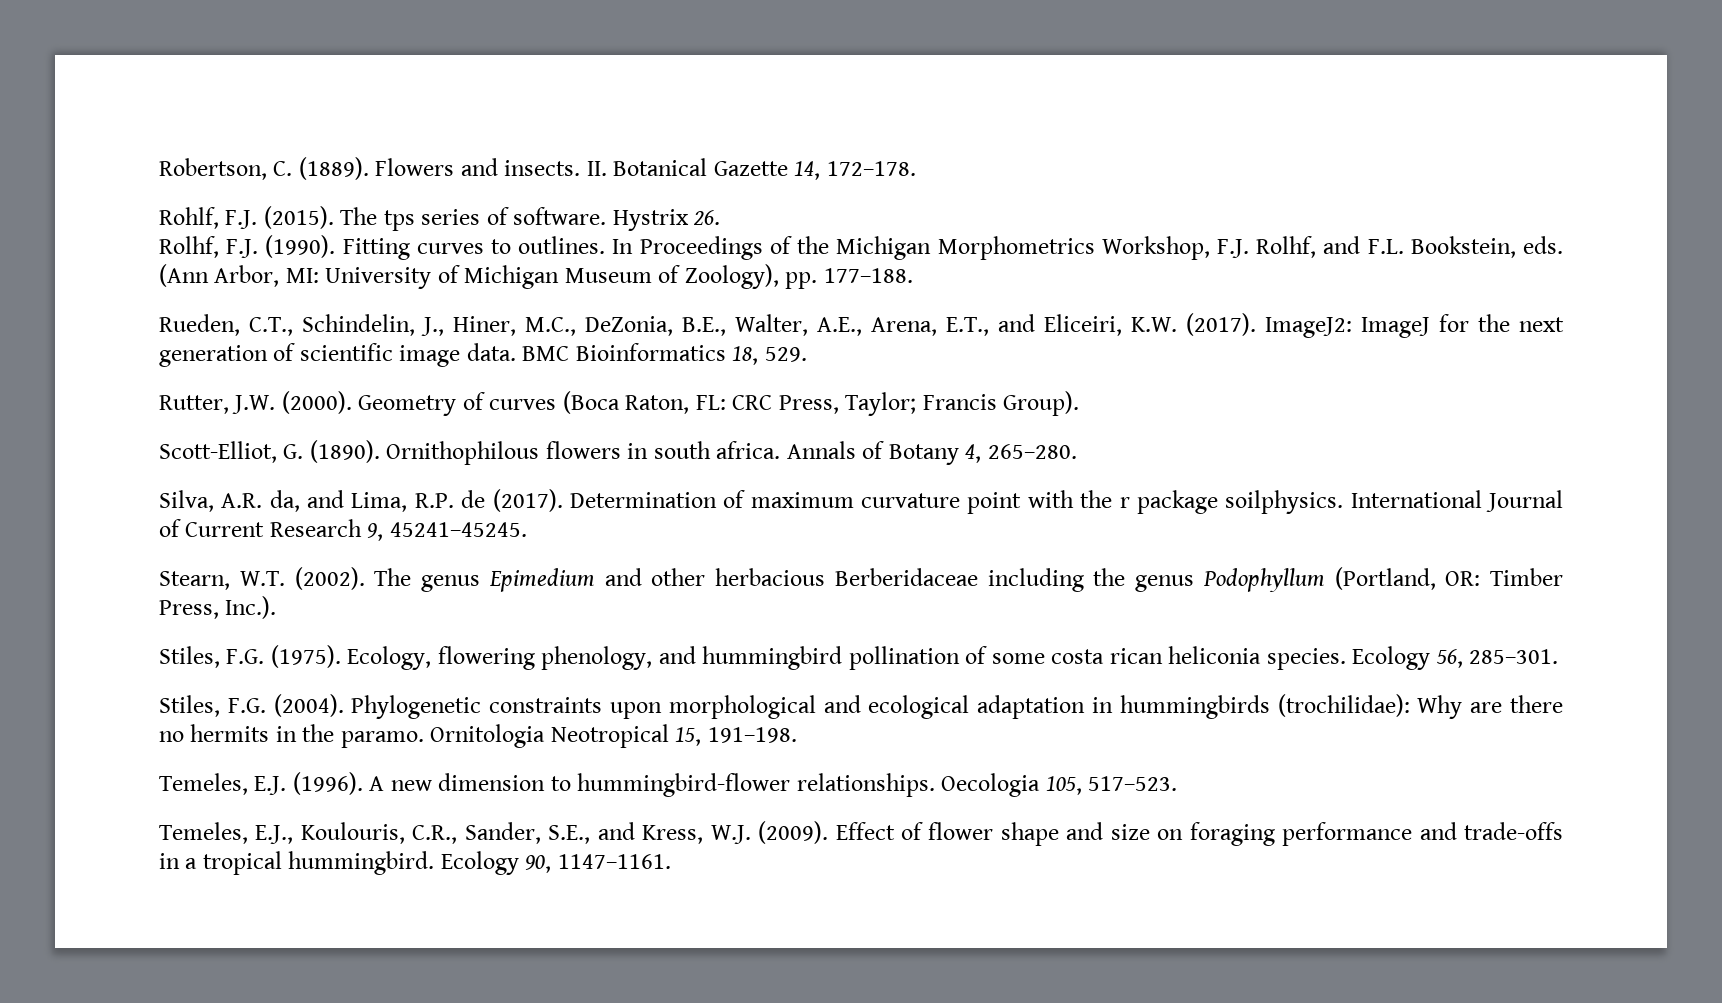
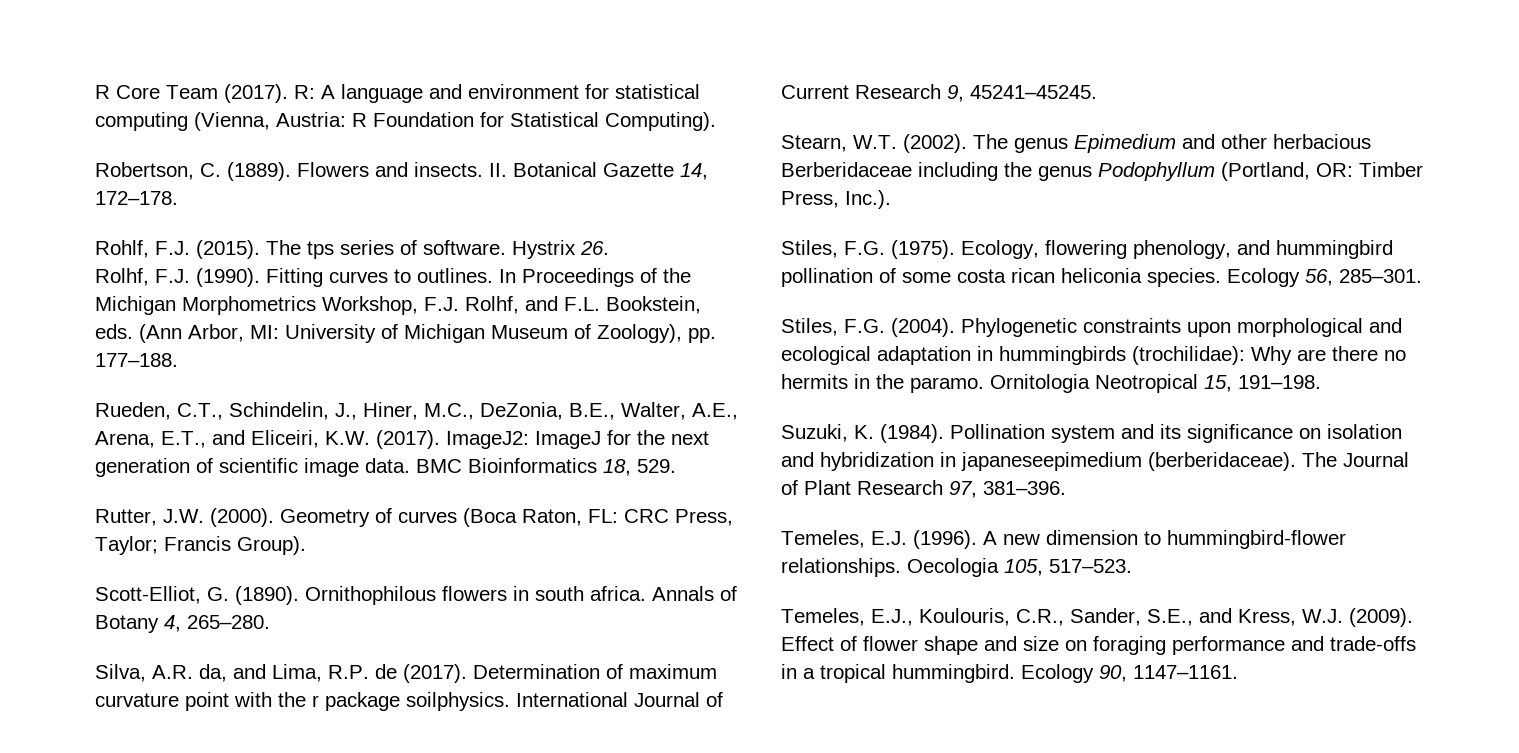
(159, 169) none -> [95,84,700,103] [95,112,716,131] R Core Team (2017). R: A language and environment for statistical computing (Vienna, Austria: R Foundation for Statistical Computing). //
(797, 735) none -> [781,424,1402,443] [781,452,1409,471] [781,480,1066,498] // Suzuki, K. (1984). Pollination system and its significance on isolation and hybridization in japaneseepimedium (berberidaceae). The Journal of Plant Research 97, 381–396.

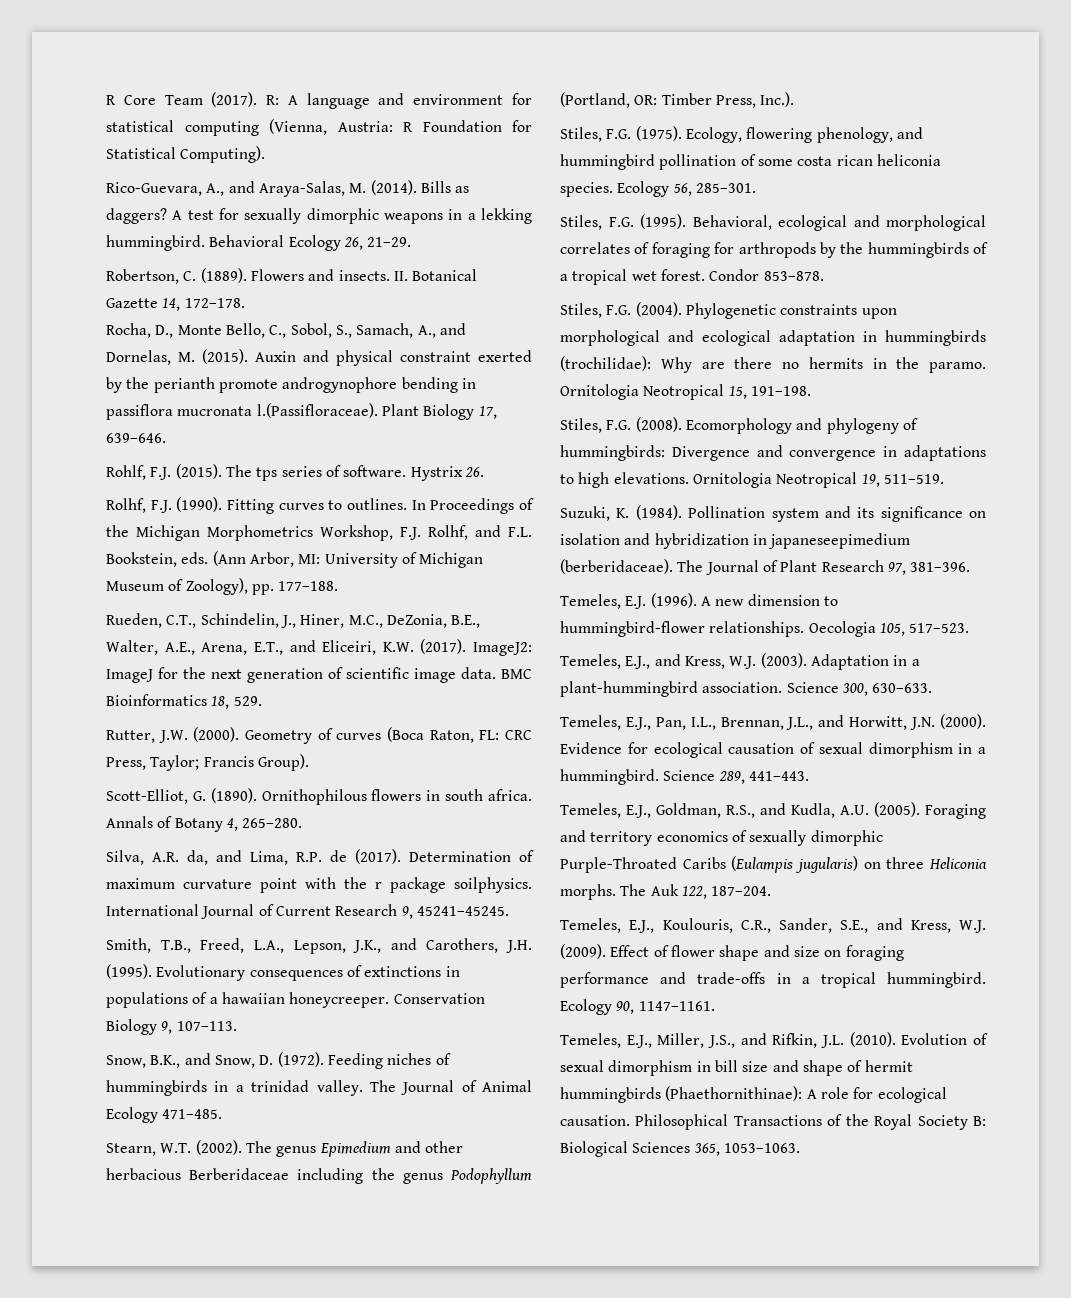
(716, 121) none -> [106,180,470,197] [106,208,532,224] [106,235,412,251] // Rico-Guevara, A., and Araya-Salas, M. (2014). Bills as daggers? A test for sexually dimorphic weapons in a lekking hummingbird. Behavioral Ecology 26, 21–29.
(178, 198) none -> [106,323,466,338] [106,349,532,366] [106,377,476,393] [106,403,497,420] [106,433,166,443] // Rocha, D., Monte Bello, C., Sobol, S., Samach, A., and Dornelas, M. (2015). Auxin and physical constraint exerted by the perianth promote androgynophore bending in passiflora mucronata l.(Passifloraceae). Plant Biology 17, 639–646.
(1097, 92) none -> [106,938,532,954] [106,964,460,981] [106,992,485,1008] [106,1019,237,1035] [106,1052,451,1069] [106,1080,532,1096] [106,1107,223,1123] // Smith, T.B., Freed, L.A., Lepson, J.K., and Carothers, J.H. (1995). Evolutionary consequences of extinctions in populations of a hawaiian honeycreeper. Conservation Biology 9, 107–113. // Snow, B.K., and Snow, D. (1972). Feeding niches of hummingbirds in a trinidad valley. The Journal of Animal Ecology 471–485.
(1422, 276) none -> [560,214,986,231] [560,242,988,258] [560,269,824,285] // Stiles, F.G. (1995). Behavioral, ecological and morphological correlates of foraging for arthropods by the hummingbirds of a tropical wet forest. Condor 853–878.
(1321, 382) none -> [560,417,918,434] [560,445,986,461] [560,472,944,488] // Stiles, F.G. (2008). Ecomorphology and phylogeny of hummingbirds: Divergence and convergence in adaptations to high elevations. Ornitologia Neotropical 19, 511–519.
(1132, 566) none -> [560,653,920,670] [560,681,933,697] [560,714,986,730] [560,742,986,758] [560,769,809,785] [560,802,986,819] [560,830,883,846] [560,856,987,873] [560,884,772,900] // Temeles, E.J., and Kress, W.J. (2003). Adaptation in a plant-hummingbird association. Science 300, 630–633. // Temeles, E.J., Pan, I.L., Brennan, J.L., and Horwitt, J.N. (2000). Evidence for ecological causation of sexual dimorphism in a hummingbird. Science 289, 441–443. // Temeles, E.J., Goldman, R.S., and Kudla, A.U. (2005). Foraging and territory economics of sexually dimorphic Purple-Throated Caribs (Eulampis jugularis) on three Heliconia morphs. The Auk 122, 187–204.
(1238, 672) none -> [560,1032,988,1048] [560,1060,913,1076] [560,1086,947,1103] [560,1114,987,1130] [560,1141,800,1157] // Temeles, E.J., Miller, J.S., and Rifkin, J.L. (2010). Evolution of sexual dimorphism in bill size and shape of hermit hummingbirds (Phaethornithinae): A role for ecological causation. Philosophical Transactions of the Royal Society B: Biological Sciences 365, 1053–1063.

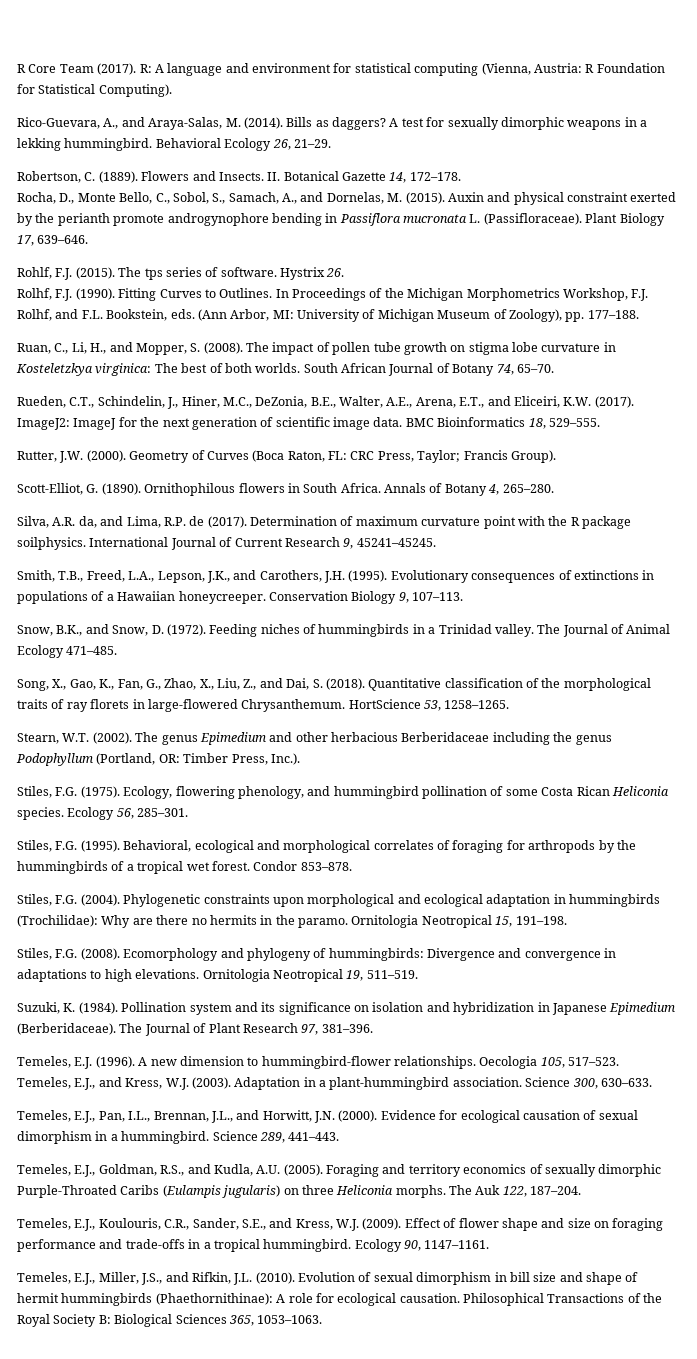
[338,270,390,281] insects. -> [218,172,264,181] Insects.
[106,403,378,420] passiflora mucronata l.(Passifloraceae). -> [339,213,582,226] Passiflora mucronata L. (Passifloraceae).
[278,498,407,510] curves to outlines. -> [159,288,273,298] Curves to Outlines.
(339, 586) none -> [17,342,616,355] [16,363,554,376] // Ruan, C., Li, H., and Mopper, S. (2008). The impact of pollen tube growth on stigma lobe curvature in Kosteletzkya virginica: The best of both worlds. South African Journal of Botany 74, 65–70.
[233,696,262,706] 529. -> [548,418,600,427] 529–555.
[336,733,382,740] curves -> [206,451,249,460] Curves
[445,789,532,801] south africa. -> [303,483,381,493] South Africa.
[375,882,382,889] r -> [570,517,580,526] R
[221,992,285,1004] hawaiian -> [117,591,176,601] Hawaiian
[251,1080,310,1092] trinidad -> [438,624,492,634] Trinidad
(223, 1114) none -> [17,678,651,691] [17,699,510,712] // Song, X., Gao, K., Fan, G., Zhao, X., Liu, Z., and Dai, S. (2018). Quantitative classification of the morphological traits of ray florets in large-flowered Chrysanthemum. HortScience 53, 1258–1265.
[797,154,941,166] costa rican heliconia -> [541,786,669,796] Costa Rican Heliconia
[560,356,651,371] (trochilidae): -> [17,915,98,927] (Trochilidae):
[769,533,911,549] [560,559,673,574] japaneseepimedium (berberidaceae). -> [551,1002,676,1015] [17,1023,116,1035] Japanese Epimedium (Berberidaceae).

